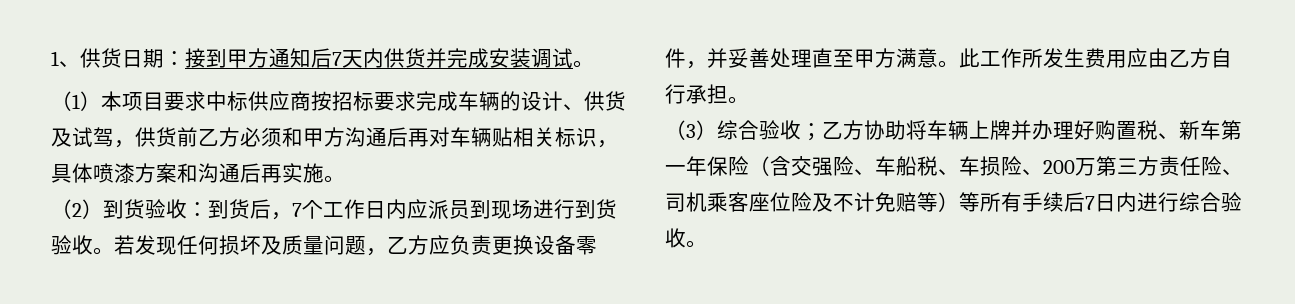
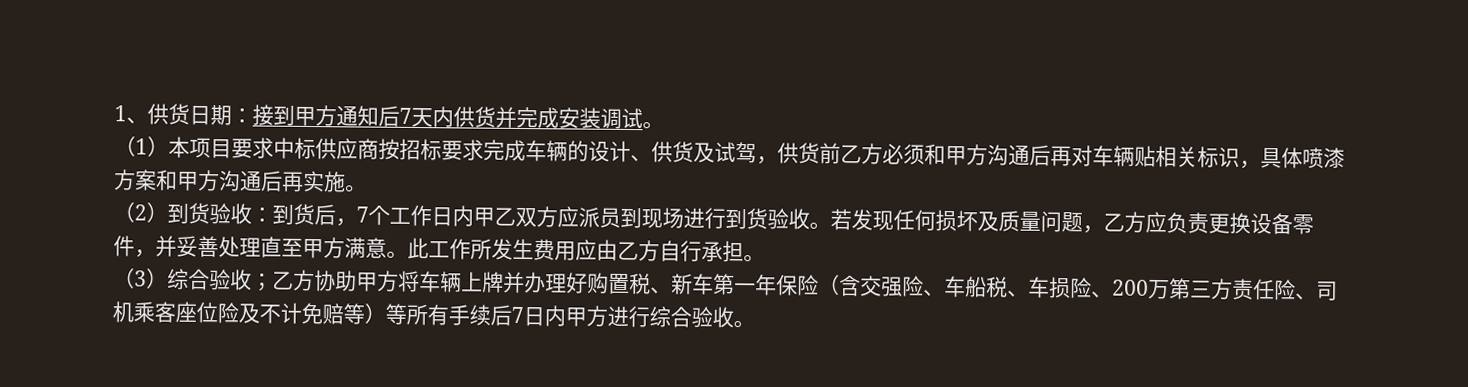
(198, 173) none -> [177,169,220,192] 甲方
(407, 209) none -> [473,206,558,228] 甲乙双方
(906, 130) none -> [356,270,399,292] 甲方
(1137, 202) none -> [565,305,608,327] 甲方

